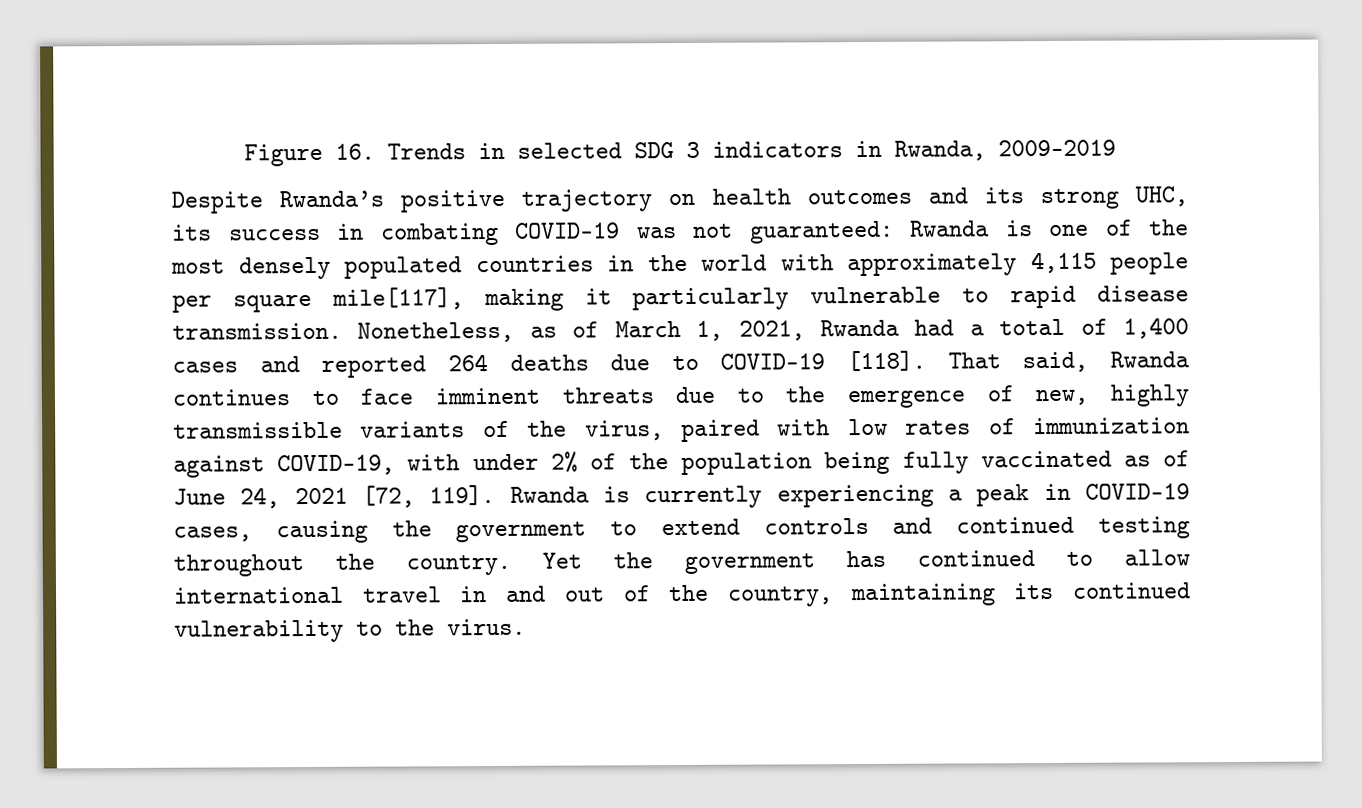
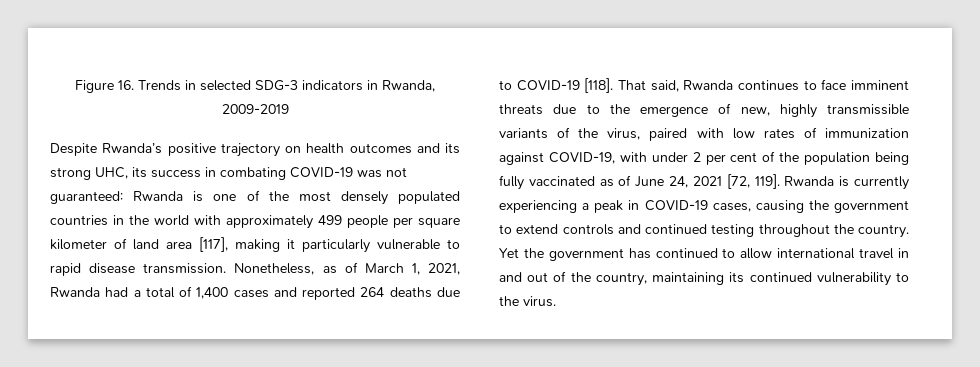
[633,141,700,159] SDG 3 -> [255,80,298,91] SDG-3
[1030,251,1097,274] 4,115 -> [318,215,342,225] 499
[331,287,464,310] mile[117], -> [50,237,228,252] kilometer of land area [117],
[550,451,578,473] 2% -> [692,152,758,165] 2 per cent

